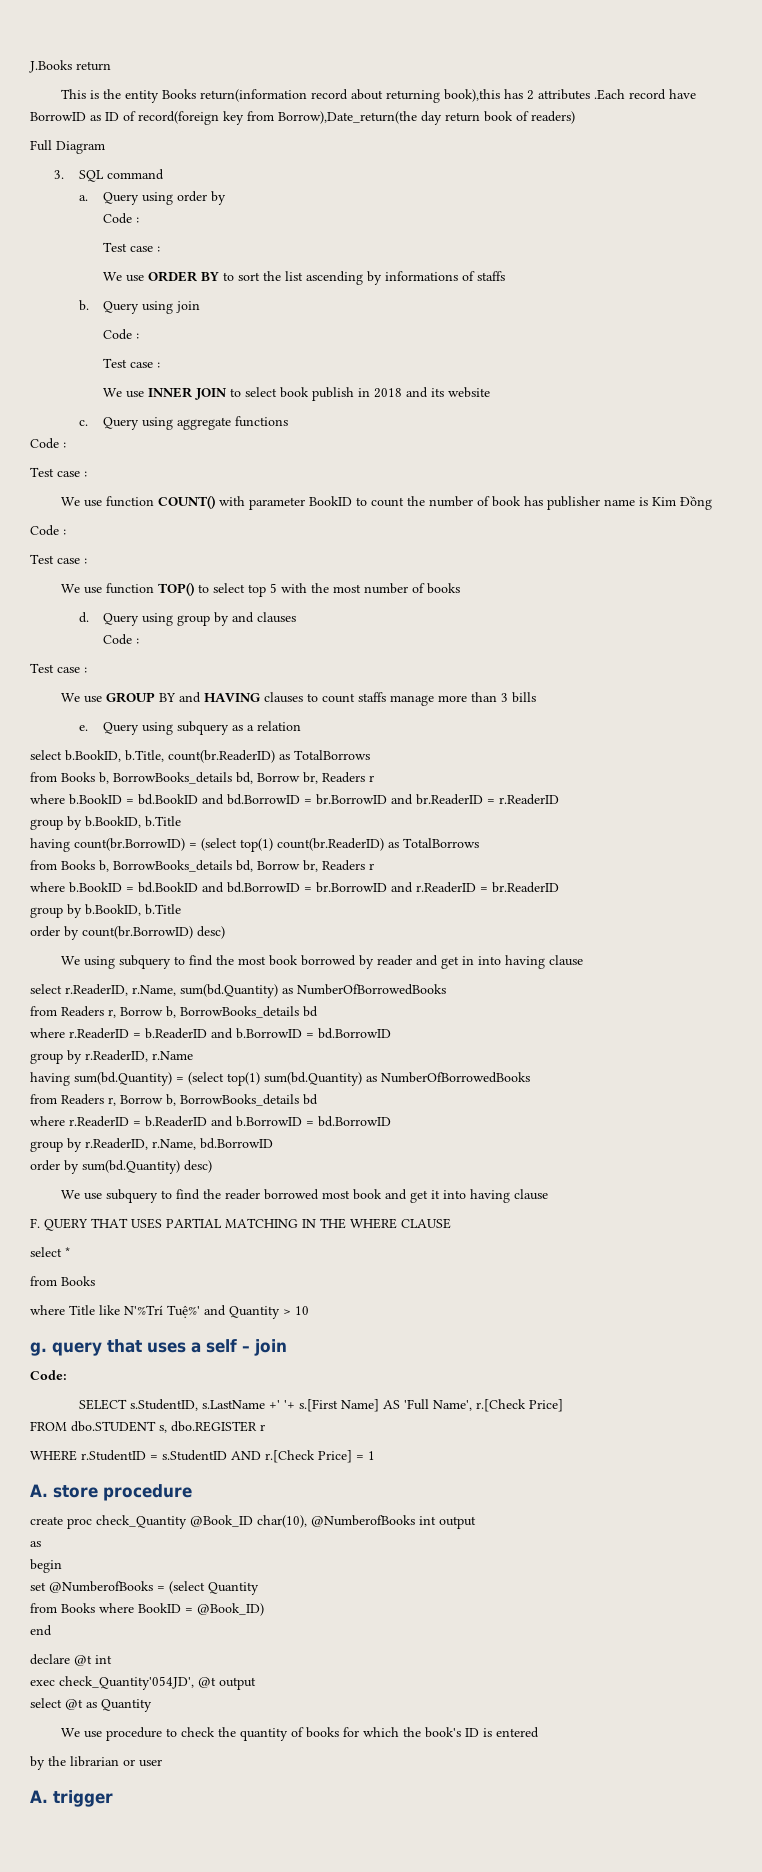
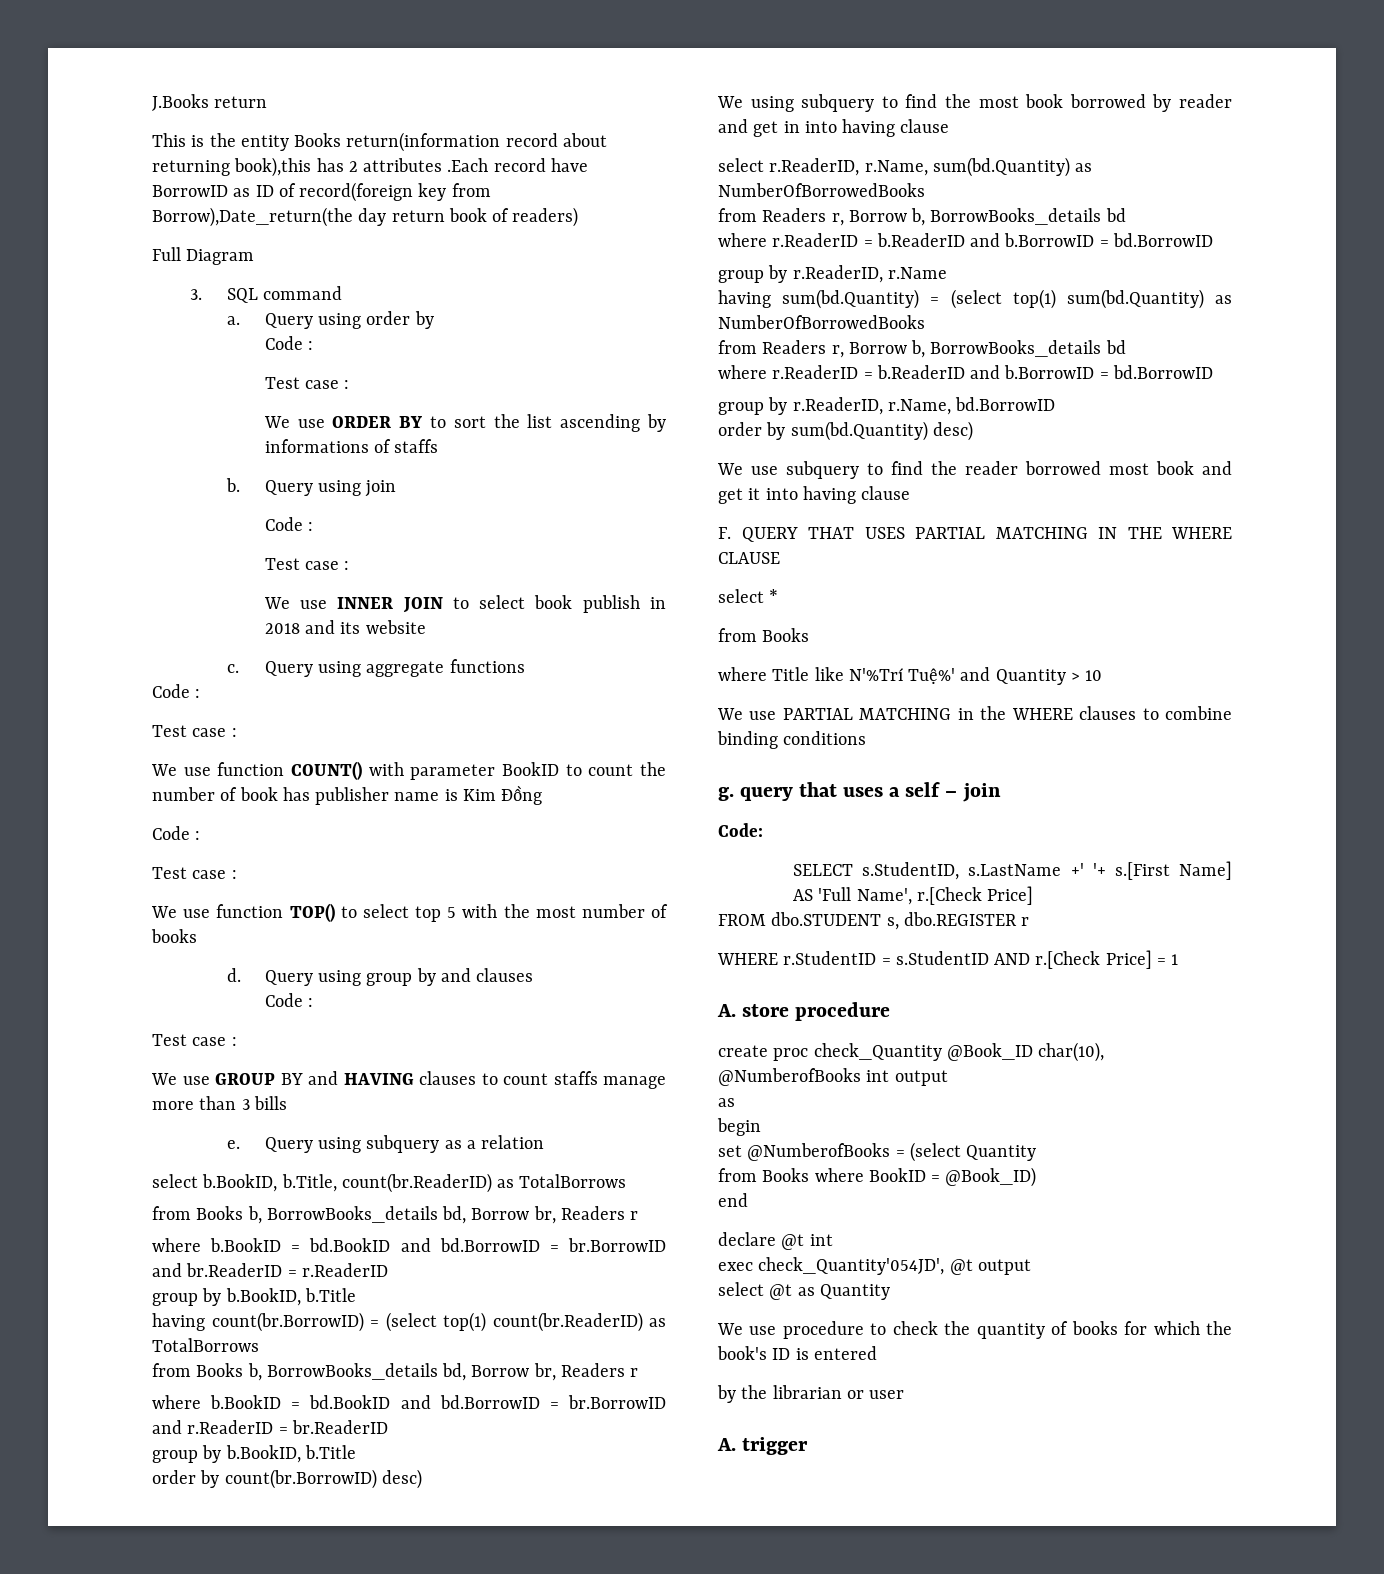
(309, 1310) none -> [717,706,1232,720] [717,731,867,749] // We use PARTIAL MATCHING in the WHERE clauses to combine binding conditions

